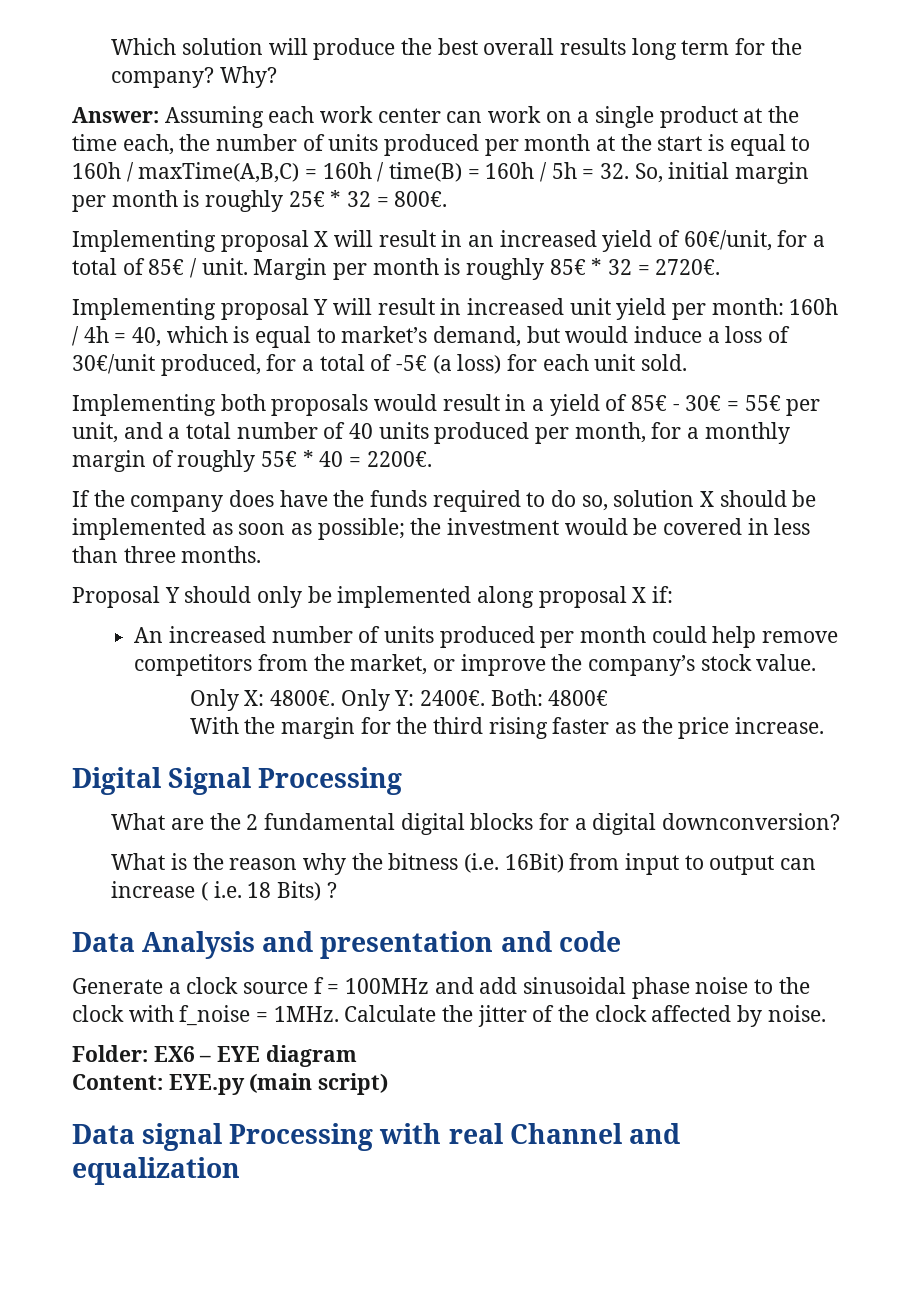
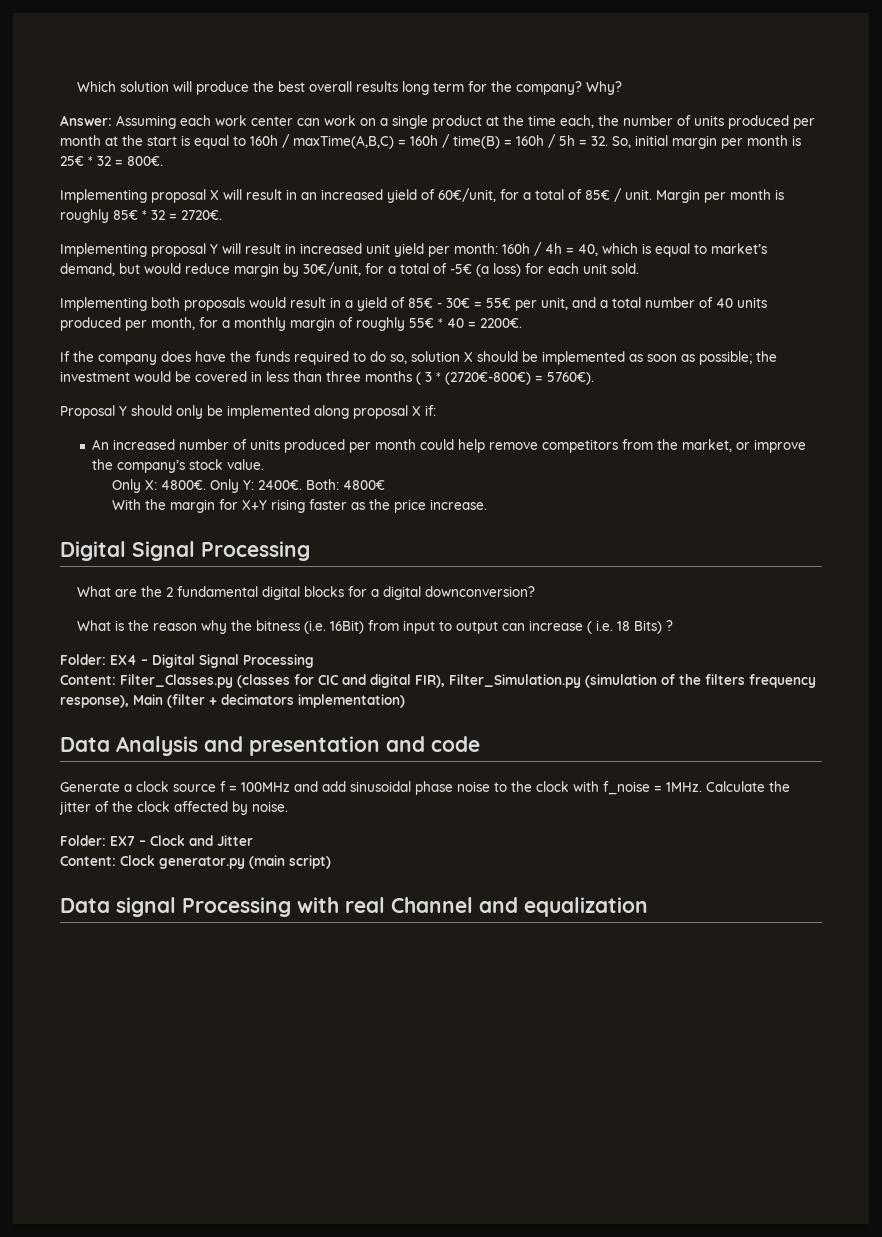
[205,190,284,212] roughly -> (801, 140) none
[634,326,791,343] [72,354,261,376] induce a loss of 30€/unit produced, -> [185,262,361,277] reduce margin by 30€/unit,
[181,546,262,563] months. -> [365,371,594,385] months ( 3 * (2720€-800€) = 5760€).
[396,717,483,734] the third -> [241,500,267,510] X+Y
(337, 890) none -> [60,654,314,668] [60,674,816,688] [60,694,405,708] // Folder: EX4 – Digital Signal Processing // Content: Filter_Classes.py (classes for CIC and digital FIR), Filter_Simulation.py (simulation of the filters frequency response), Main (filter + decimators implementation)
[153,1045,357,1067] [72,1074,245,1095] EX6 – EYE diagram // Content: EYE.py -> [110,835,253,846] [60,855,245,869] EX7 – Clock and Jitter // Content: Clock generator.py

